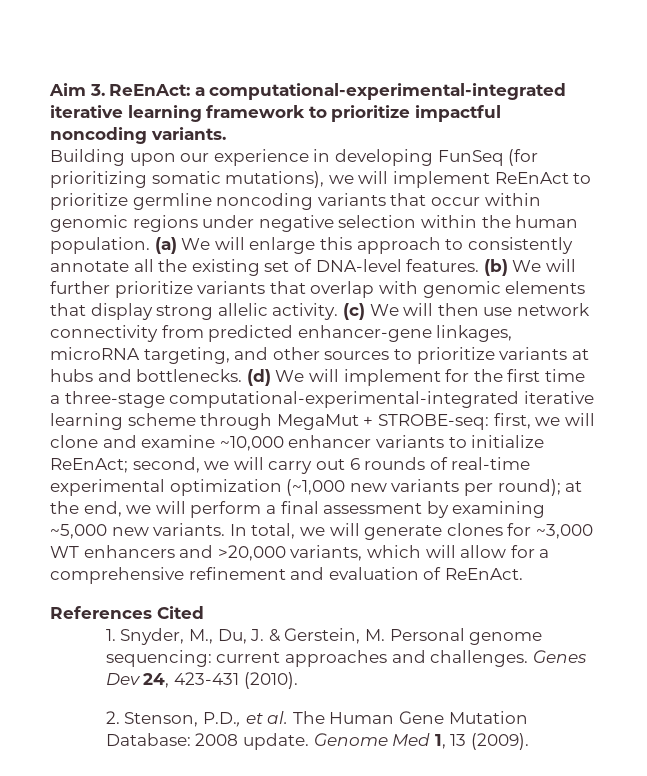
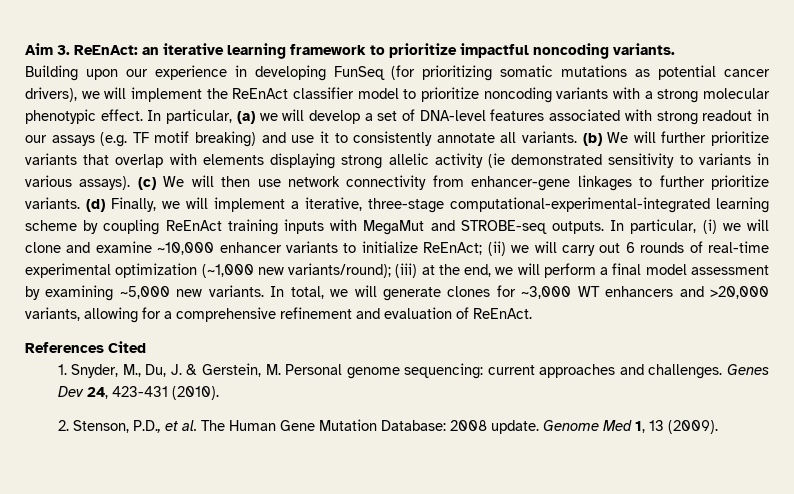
[194,83,567,100] a computational-experimental-integrated -> [142,47,159,55] an
[225,171,592,188] [50,193,212,210] mutations), we will implement ReEnAct to prioritize germline -> [561,65,770,80] [25,87,480,102] mutations as potential cancer drivers), we will implement the ReEnAct classifier model to prioritize
[390,193,541,206] [50,215,579,232] [50,237,573,254] [50,259,480,276] that occur within genomic regions under negative selection within the human population. (a) We will enlarge this approach to consistently annotate all the existing set of DNA-level features. -> [613,87,770,103] [25,109,770,125] [25,131,577,147] with a strong molecular phenotypic effect. In particular, (a) we will develop a set of DNA-level features associated with strong readout in our assays (e.g. TF motif breaking) and use it to consistently annotate all variants.
[422,281,586,298] [50,303,339,320] genomic elements that display strong allelic activity. -> [202,153,769,169] [25,175,131,190] elements displaying strong allelic activity (ie demonstrated sensitivity to variants in various assays).
[208,325,513,342] [50,347,589,364] [50,369,585,386] [50,395,60,404] predicted enhancer-gene linkages, microRNA targeting, and other sources to prioritize variants at hubs and bottlenecks. (d) We will implement for the first time a -> [471,175,769,191] [25,197,362,212] enhancer-gene linkages to further prioritize variants. (d) Finally, we will implement a iterative,
[523,391,594,404] iterative -> (710, 205) none
[200,413,531,430] through MegaMut + STROBE-seq: first, -> [83,219,717,235] by coupling ReEnAct training inputs with MegaMut and STROBE-seq outputs. In particular, (i)
[132,457,200,473] second, -> [487,241,506,256] (ii)
[391,479,561,496] variants per round); -> [288,263,418,278] variants/round); (iii)
(319, 507) none -> [645,264,687,275] model
[366,545,507,558] which will allow -> [84,307,138,323] allowing

